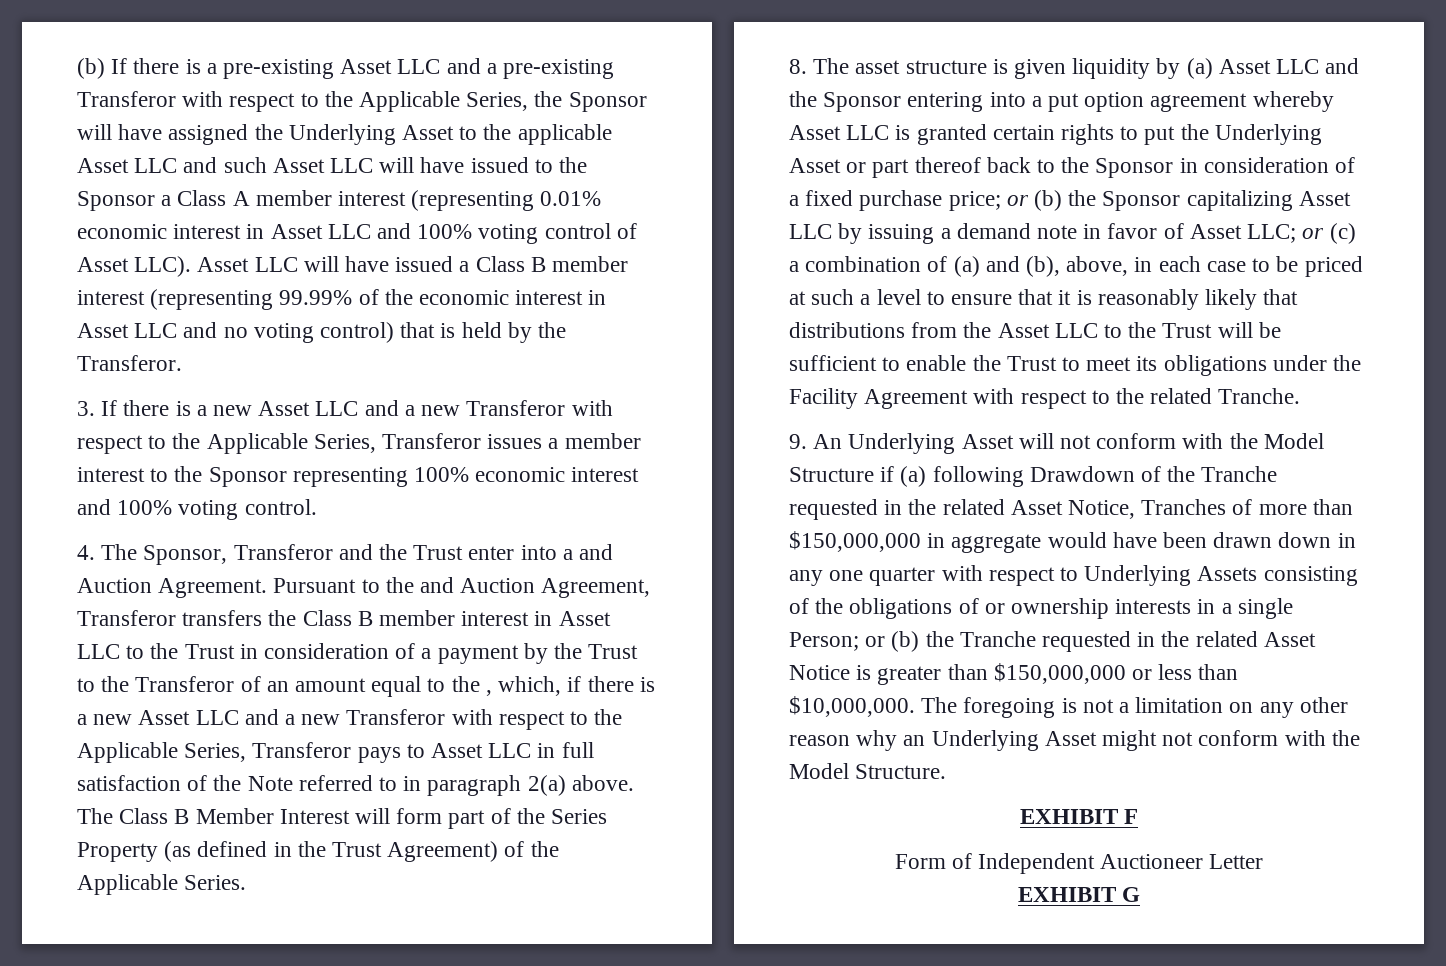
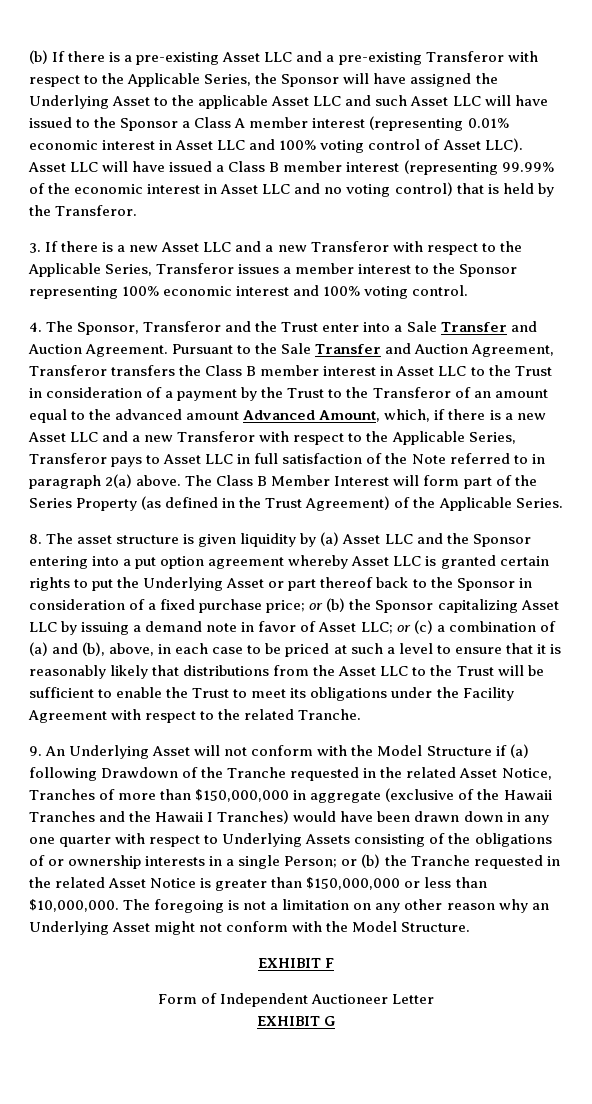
(573, 554) none -> [406,321,507,332] Sale Transfer
(414, 585) none -> [281,343,382,354] Sale Transfer
[485,690,492,696] , -> [115,409,381,422] advanced amount Advanced Amount,
(1042, 543) none -> [385,788,552,802] [29,810,290,824] (exclusive of the Hawaii Tranches and the Hawaii I Tranches)

